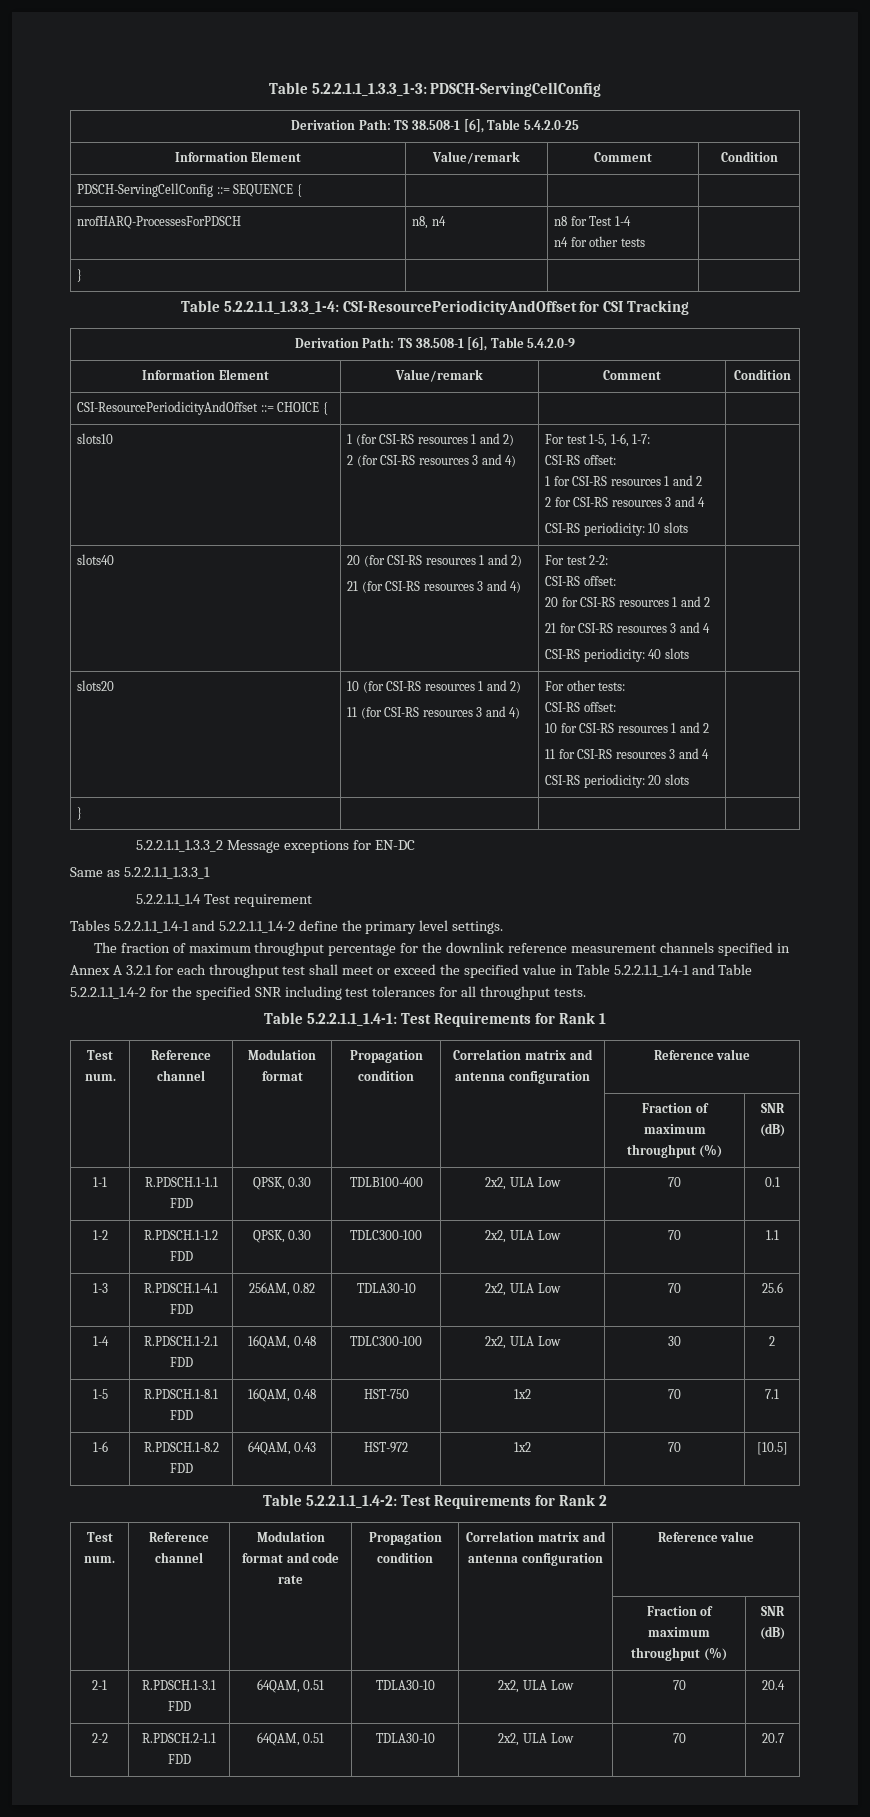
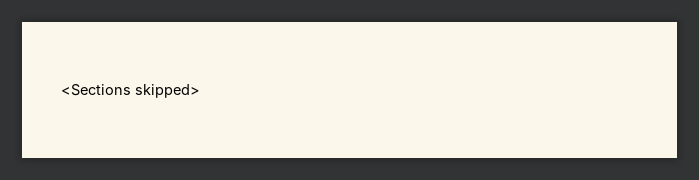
[268,82,602,97] [291,119,579,133] [174,151,302,162] [432,151,520,164] [594,152,652,162] [720,151,778,162] [77,183,302,197] [77,216,242,229] [412,216,446,229] [554,216,631,226] [554,236,645,247] [77,269,83,282] [180,300,690,315] [294,337,576,351] [142,369,269,380] [395,369,483,382] [603,370,661,380] [734,369,791,380] [77,401,328,415] [77,433,114,444] [347,433,515,446] [347,454,517,467] [545,433,651,447] [545,455,616,465] [545,475,703,486] [545,496,706,507] [545,522,688,536] [77,554,115,565] [347,554,523,567] [347,580,522,593] [545,555,609,565] [545,576,616,586] [545,596,711,607] [545,622,711,633] [545,648,689,662] [77,680,115,691] [347,680,522,693] [347,706,521,719] [545,680,626,691] [545,702,616,712] [545,722,710,733] [545,748,710,759] [545,774,689,788] [77,807,83,820] [136,840,416,853] [70,867,210,879] [136,894,313,907] [70,920,504,934] [93,942,790,956] [70,964,753,978] [70,986,587,1000] [264,1012,606,1027] [87,1050,113,1060] [84,1073,116,1081] [151,1050,211,1060] [157,1070,205,1081] [248,1049,316,1060] [261,1071,303,1081] [349,1050,423,1063] [358,1070,414,1081] [453,1049,593,1060] [455,1071,590,1084] [653,1049,751,1060] [642,1103,709,1113] [643,1124,706,1134] [626,1144,723,1158] [760,1103,785,1113] [759,1123,785,1137] [93,1177,107,1187] [144,1177,218,1187] [169,1198,193,1208] [252,1177,312,1190] [349,1177,423,1187] [485,1177,561,1190] [668,1177,681,1187] [764,1177,780,1187] [92,1230,108,1240] [144,1230,218,1240] [169,1251,193,1261] [252,1230,312,1243] [350,1230,422,1240] [485,1230,561,1243] [668,1230,681,1240] [765,1230,779,1240] [92,1283,108,1293] [144,1283,218,1293] [169,1304,193,1314] [248,1282,316,1296] [356,1283,416,1293] [485,1283,561,1296] [668,1283,681,1293] [761,1282,783,1293] [92,1336,109,1346] [144,1336,218,1346] [169,1357,193,1367] [248,1335,316,1349] [350,1336,422,1346] [485,1336,561,1349] [668,1336,681,1346] [769,1336,775,1346] [92,1389,108,1399] [144,1389,218,1399] [169,1410,193,1420] [248,1388,316,1402] [363,1389,409,1399] [514,1389,531,1399] [668,1389,681,1399] [765,1389,779,1399] [92,1441,108,1452] [143,1442,219,1452] [169,1463,193,1473] [247,1441,317,1455] [364,1442,408,1453] [514,1442,531,1452] [668,1442,681,1452] [756,1442,788,1455] [263,1494,607,1509] [86,1532,113,1542] [84,1555,115,1563] [149,1532,209,1542] [155,1552,203,1563] [256,1531,325,1542] [241,1552,340,1563] [278,1575,303,1584] [368,1532,442,1545] [377,1552,433,1563] [466,1531,606,1542] [468,1553,603,1566] [657,1531,755,1542] [646,1606,714,1616] [648,1627,710,1637] [631,1647,727,1661] [761,1606,785,1616] [760,1626,785,1640] [92,1680,107,1690] [142,1680,216,1690] [167,1701,191,1711] [256,1679,325,1693] [375,1680,435,1690] [498,1680,574,1693] [672,1680,686,1690] [761,1680,785,1690] [91,1733,108,1743] [142,1733,216,1743] [167,1754,191,1764] [256,1732,325,1746] [375,1733,435,1743] [498,1733,574,1746] [672,1733,686,1743] [761,1733,784,1743] Table 5.2.2.1.1_1.3.3_1-3: PDSCH-ServingCellConfig // Derivation Path: TS 38.508-1 [6], Table 5.4.2.0-25 // Information Element | Value/remark | Comment | Condition // PDSCH-ServingCellConfig ::= SEQUENCE { | | | // nrofHARQ-ProcessesForPDSCH | n8, n4 | n8 for Test 1-4 // n4 for other tests | // } | | | // Table 5.2.2.1.1_1.3.3_1-4: CSI-ResourcePeriodicityAndOffset for CSI Tracking // Derivation Path: TS 38.508-1 [6], Table 5.4.2.0-9 // Information Element | Value/remark | Comment | Condition // CSI-ResourcePeriodicityAndOffset ::= CHOICE { | | | // slots10 | 1 (for CSI-RS resources 1 and 2) // 2 (for CSI-RS resources 3 and 4) | For test 1-5, 1-6, 1-7: // CSI-RS offset: // 1 for CSI-RS resources 1 and 2 // 2 for CSI-RS resources 3 and 4 // CSI-RS periodicity: 10 slots | // slots40 | 20 (for CSI-RS resources 1 and 2) // 21 (for CSI-RS resources 3 and 4) | For test 2-2: // CSI-RS offset: // 20 for CSI-RS resources 1 and 2 // 21 for CSI-RS resources 3 and 4 // CSI-RS periodicity: 40 slots | // slots20 | 10 (for CSI-RS resources 1 and 2) // 11 (for CSI-RS resources 3 and 4) | For other tests: // CSI-RS offset: // 10 for CSI-RS resources 1 and 2 // 11 for CSI-RS resources 3 and 4 // CSI-RS periodicity: 20 slots | // } | | | // 5.2.2.1.1_1.3.3_2 Message exceptions for EN-DC // Same as 5.2.2.1.1_1.3.3_1 // 5.2.2.1.1_1.4 Test requirement // Tables 5.2.2.1.1_1.4-1 and 5.2.2.1.1_1.4-2 define the primary level settings. // The fraction of maximum throughput percentage for the downlink reference measurement channels specified in Annex A 3.2.1 for each throughput test shall meet or exceed the specified value in Table 5.2.2.1.1_1.4-1 and Table 5.2.2.1.1_1.4-2 for the specified SNR including test tolerances for all throughput tests. // Table 5.2.2.1.1_1.4-1: Test Requirements for Rank 1 // Test num. | Reference channel | Modulation format | Propagation condition | Correlation matrix and antenna configuration | Reference value // | | | | | Fraction of maximum throughput (%) | SNR (dB) // 1-1 | R.PDSCH.1-1.1 FDD | QPSK, 0.30 | TDLB100-400 | 2x2, ULA Low | 70 | 0.1 // 1-2 | R.PDSCH.1-1.2 FDD | QPSK, 0.30 | TDLC300-100 | 2x2, ULA Low | 70 | 1.1 // 1-3 | R.PDSCH.1-4.1 FDD | 256AM, 0.82 | TDLA30-10 | 2x2, ULA Low | 70 | 25.6 // 1-4 | R.PDSCH.1-2.1 FDD | 16QAM, 0.48 | TDLC300-100 | 2x2, ULA Low | 30 | 2 // 1-5 | R.PDSCH.1-8.1 FDD | 16QAM, 0.48 | HST-750 | 1x2 | 70 | 7.1 // 1-6 | R.PDSCH.1-8.2 FDD | 64QAM, 0.43 | HST-972 | 1x2 | 70 | [10.5] // Table 5.2.2.1.1_1.4-2: Test Requirements for Rank 2 // Test num. | Reference channel | Modulation format and code rate | Propagation condition | Correlation matrix and antenna configuration | Reference value // | | | | | Fraction of maximum throughput (%) | SNR (dB) // 2-1 | R.PDSCH.1-3.1 FDD | 64QAM, 0.51 | TDLA30-10 | 2x2, ULA Low | 70 | 20.4 // 2-2 | R.PDSCH.2-1.1 FDD | 64QAM, 0.51 | TDLA30-10 | 2x2, ULA Low | 70 | 20.7 -> [61,84,200,98] <Sections skipped>

